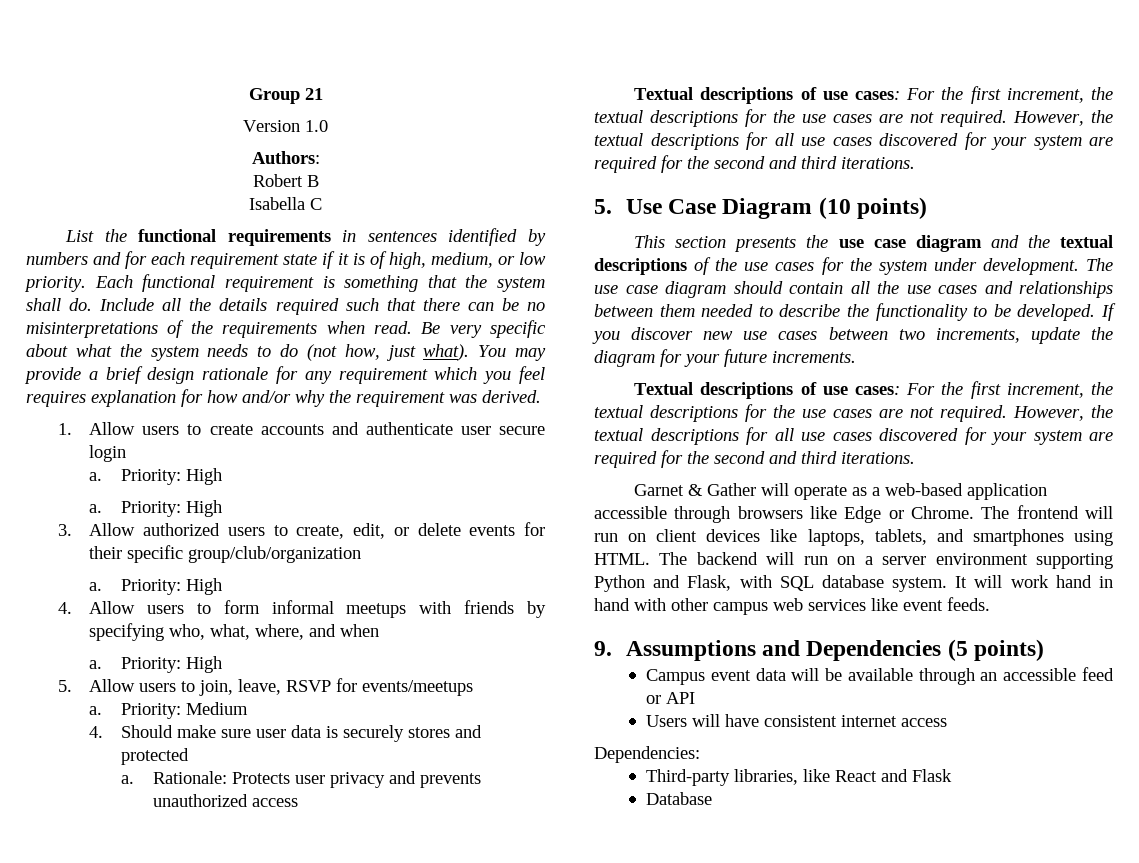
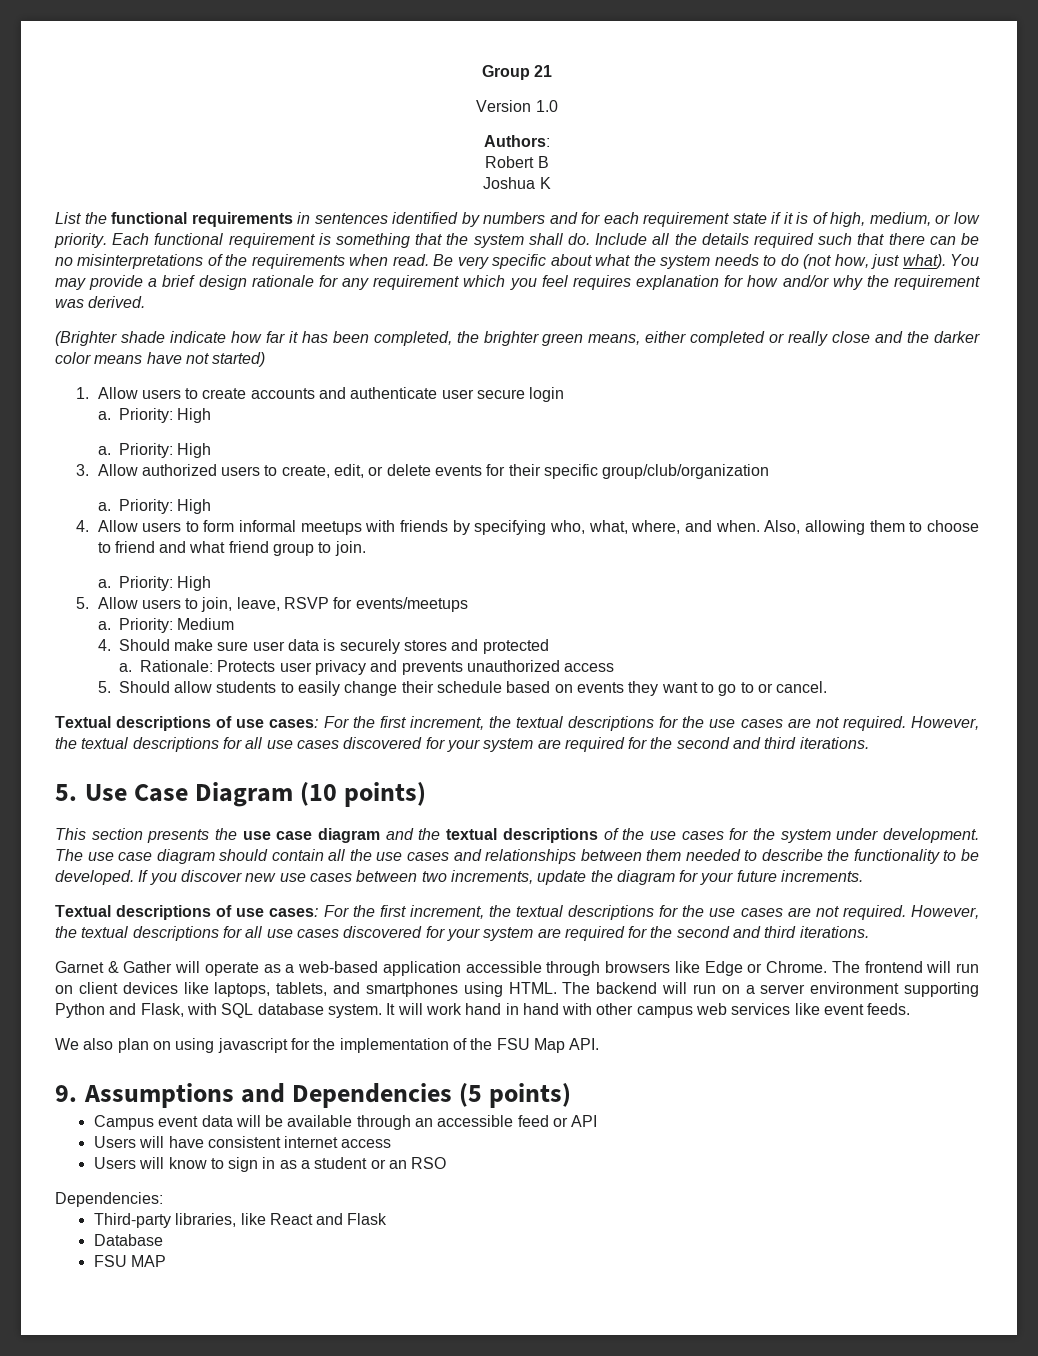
[249,197,322,210] Isabella C -> [483,177,551,189] Joshua K
(541, 396) none -> [55,331,981,346] [55,352,266,367] // (Brighter shade indicate how far it has been completed, the brighter green means, either completed or really close and the darker color means have not started)
[340,624,380,637] when -> [715,520,979,535] [97,541,366,556] when. Also, allowing them to choose to friend and what friend group to join.
(298, 802) none -> [97,681,828,696] // 5. Should allow students to easily change their schedule based on events they want to go to or cancel.
(990, 604) none -> [55,1038,600,1053] // We also plan on using javascript for the implementation of the FSU Map API.
(947, 722) none -> [93,1157,447,1172] // Users will know to sign in as a student or an RSO
(712, 798) none -> [93,1255,167,1267] // FSU MAP

